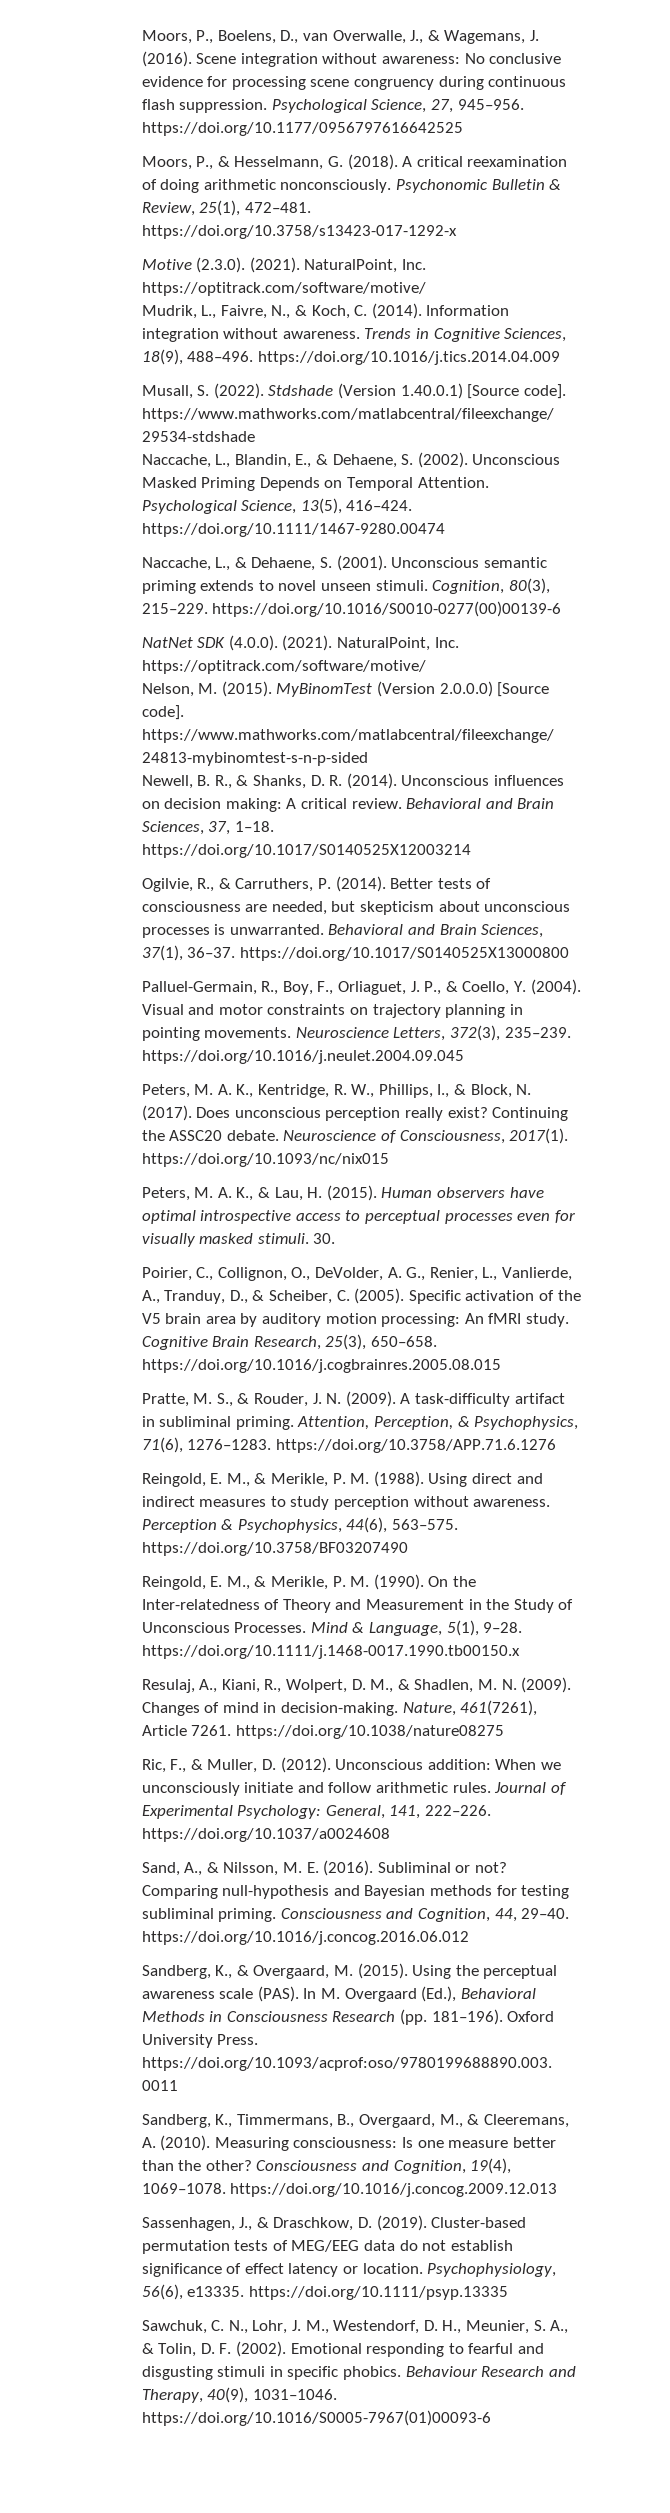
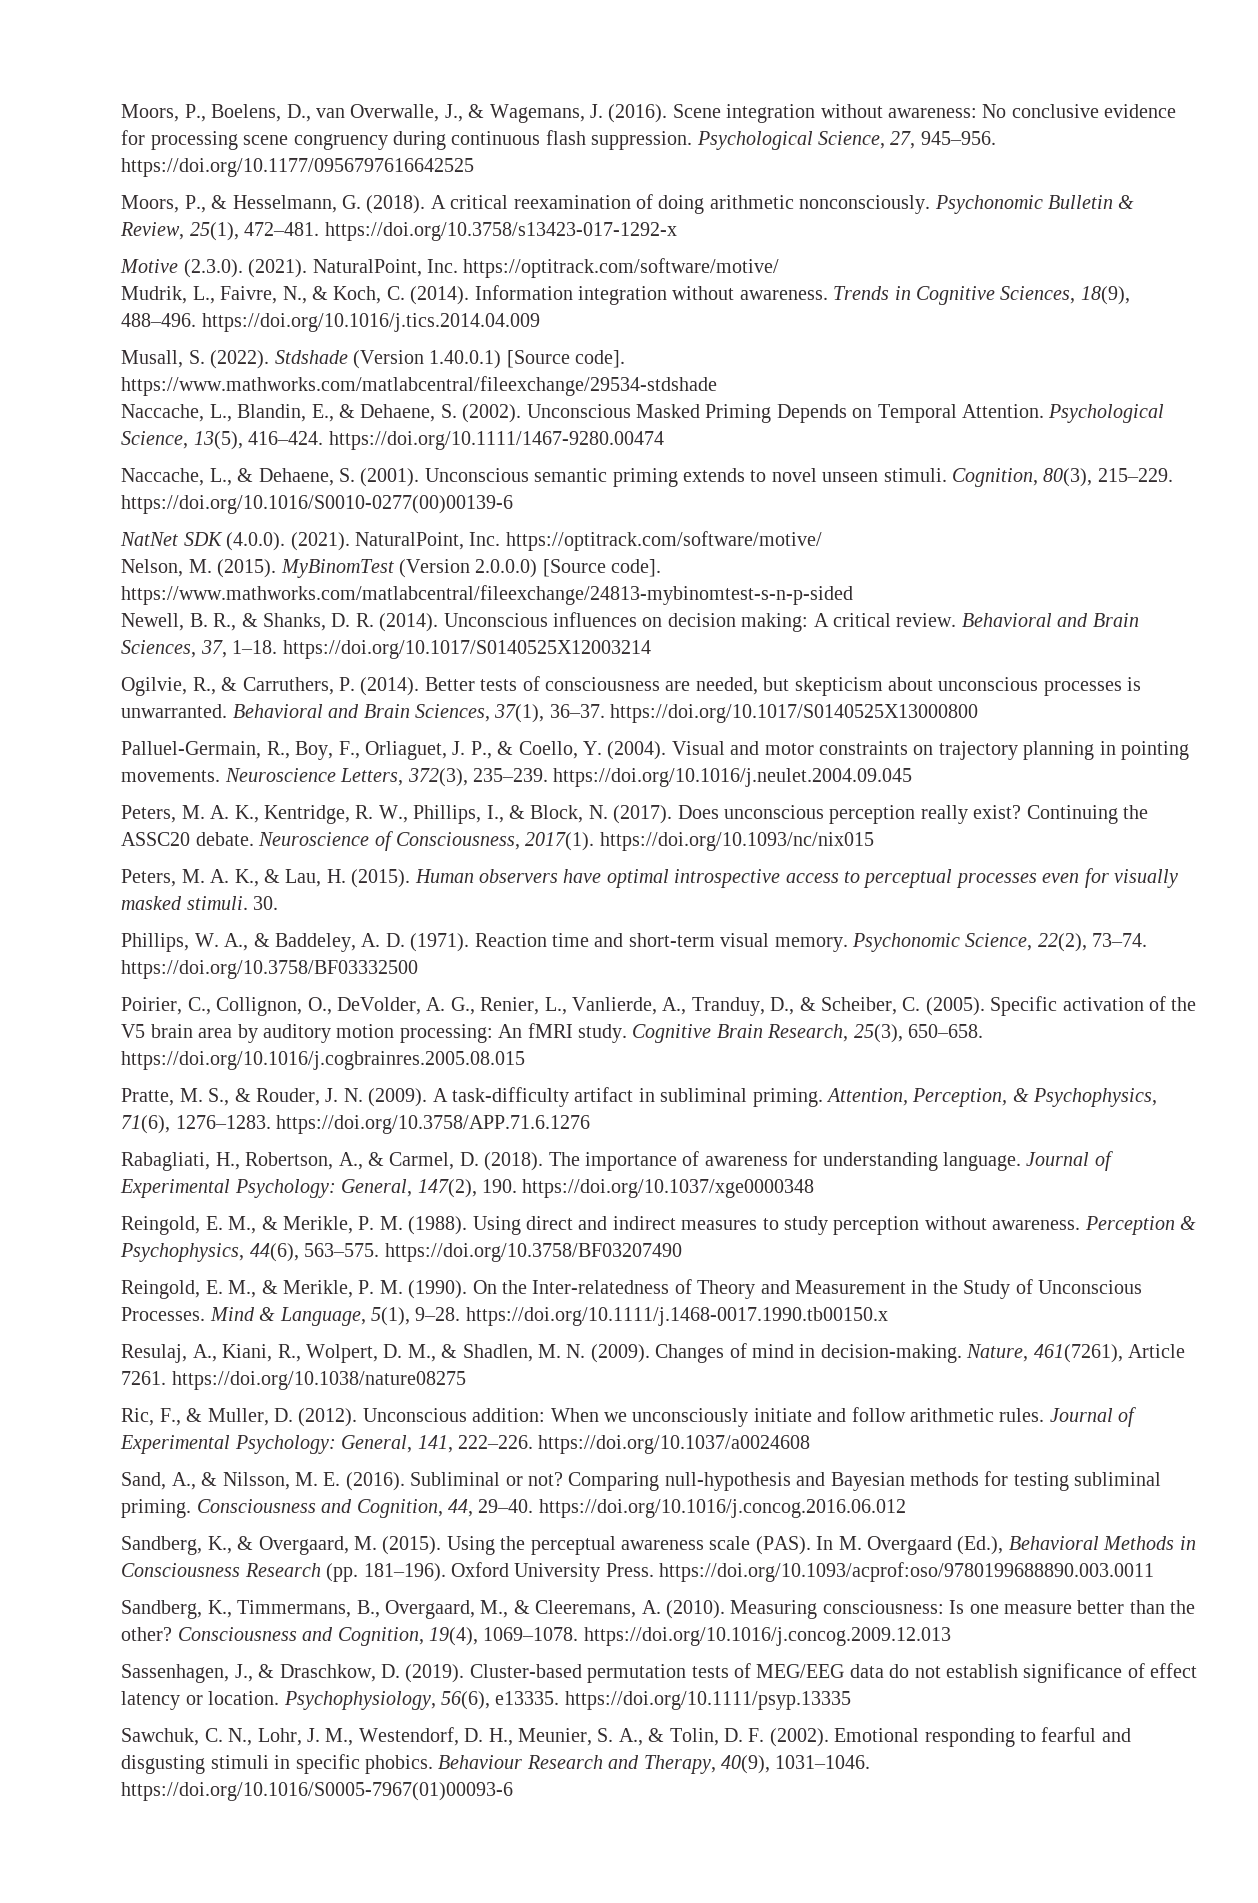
(336, 1238) none -> [121,933,1148,952] [121,960,419,979] // Phillips, W. A., & Baddeley, A. D. (1971). Reaction time and short-term visual memory. Psychonomic Science, 22(2), 73–74. https://doi.org/10.3758/BF03332500
(556, 1446) none -> [121,1151,1113,1171] [120,1179,815,1198] // Rabagliati, H., Robertson, A., & Carmel, D. (2018). The importance of awareness for understanding language. Journal of Experimental Psychology: General, 147(2), 190. https://doi.org/10.1037/xge0000348

